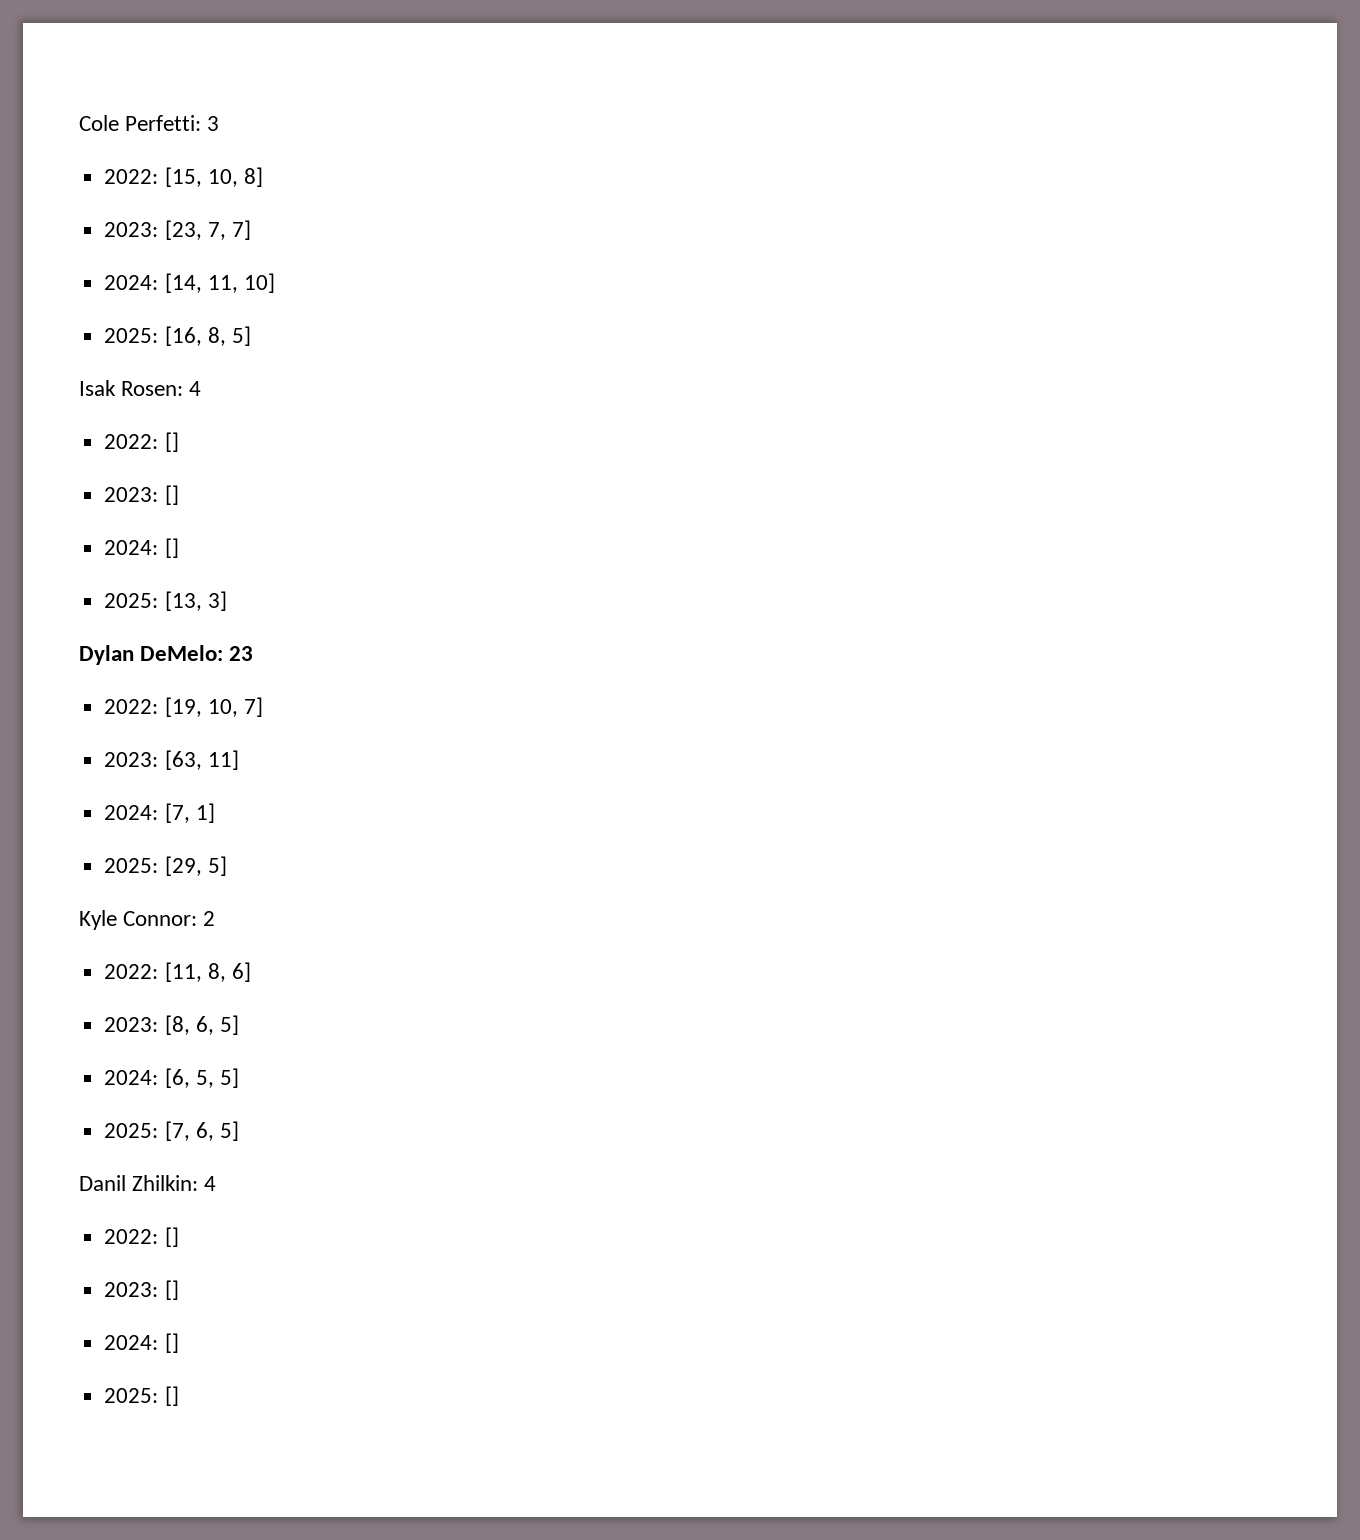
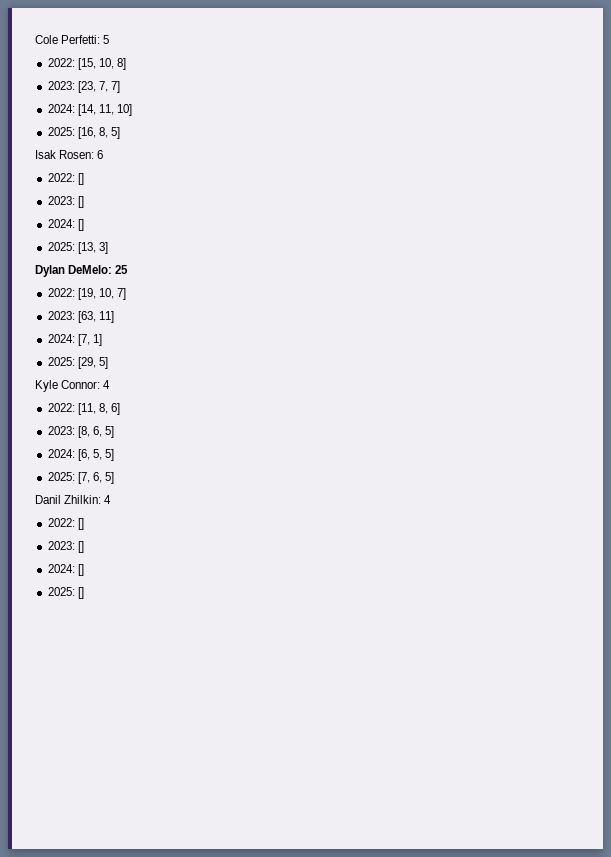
[207,116,220,131] 3 -> [103,35,110,44] 5
[189,381,202,396] 4 -> [97,150,104,159] 6
[229,646,254,661] 23 -> [115,265,129,274] 25
[203,911,216,926] 2 -> [103,380,111,389] 4

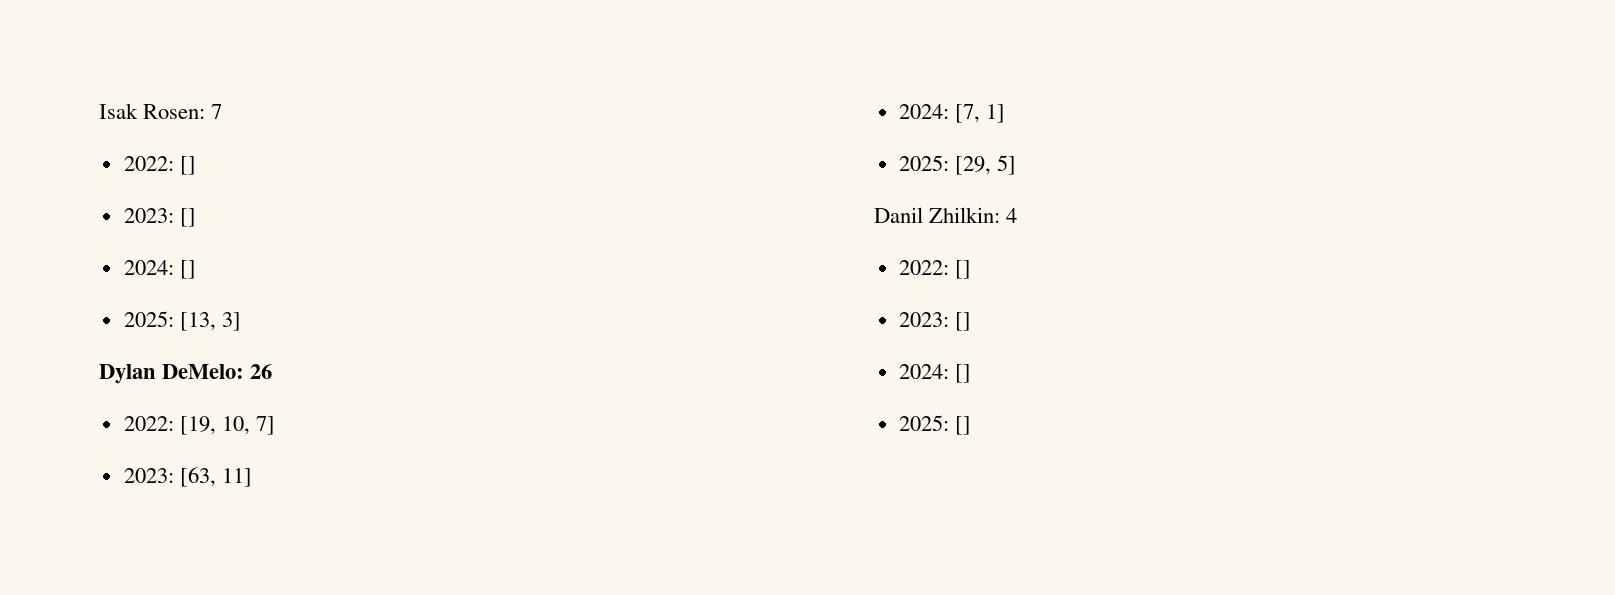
[35,35,110,44] [47,58,126,70] [47,81,120,93] [47,104,132,116] [47,127,120,139] Cole Perfetti: 5 // 2022: [15, 10, 8] // 2023: [23, 7, 7] // 2024: [14, 11, 10] // 2025: [16, 8, 5] // -> (99, 111) none
[97,150,104,159] 6 -> [211,104,223,119] 7
[115,265,129,274] 25 -> [250,364,273,379] 26
[35,380,111,392] [47,403,120,415] [47,426,114,438] [47,449,114,461] [47,472,114,484] // Kyle Connor: 4 // 2022: [11, 8, 6] // 2023: [8, 6, 5] // 2024: [6, 5, 5] // 2025: [7, 6, 5] -> (1016, 165) none

